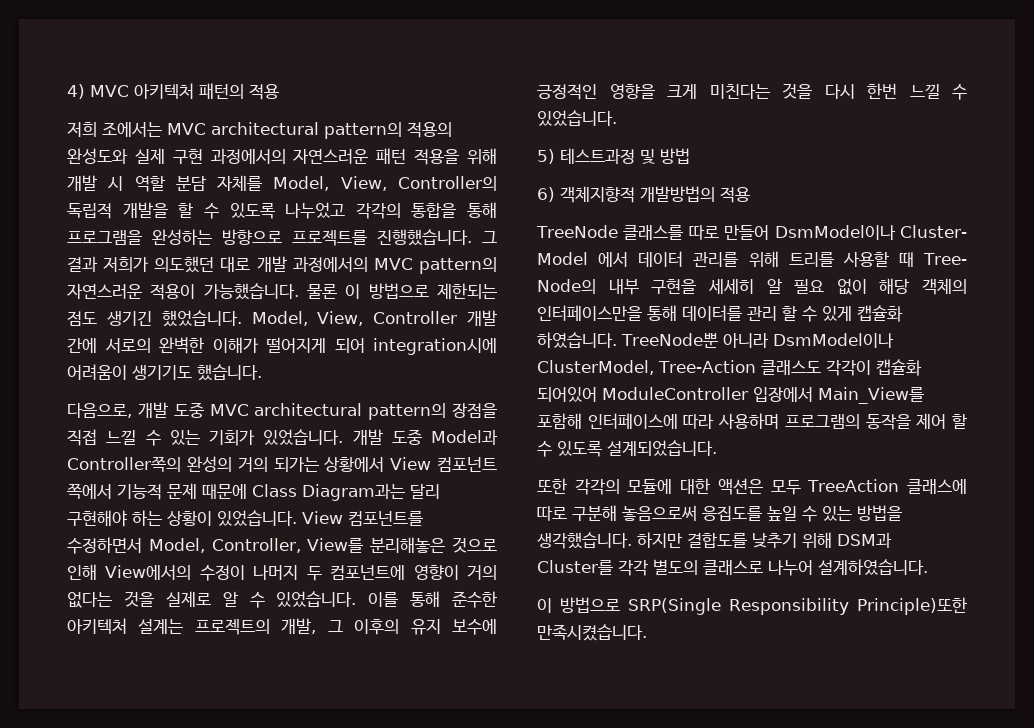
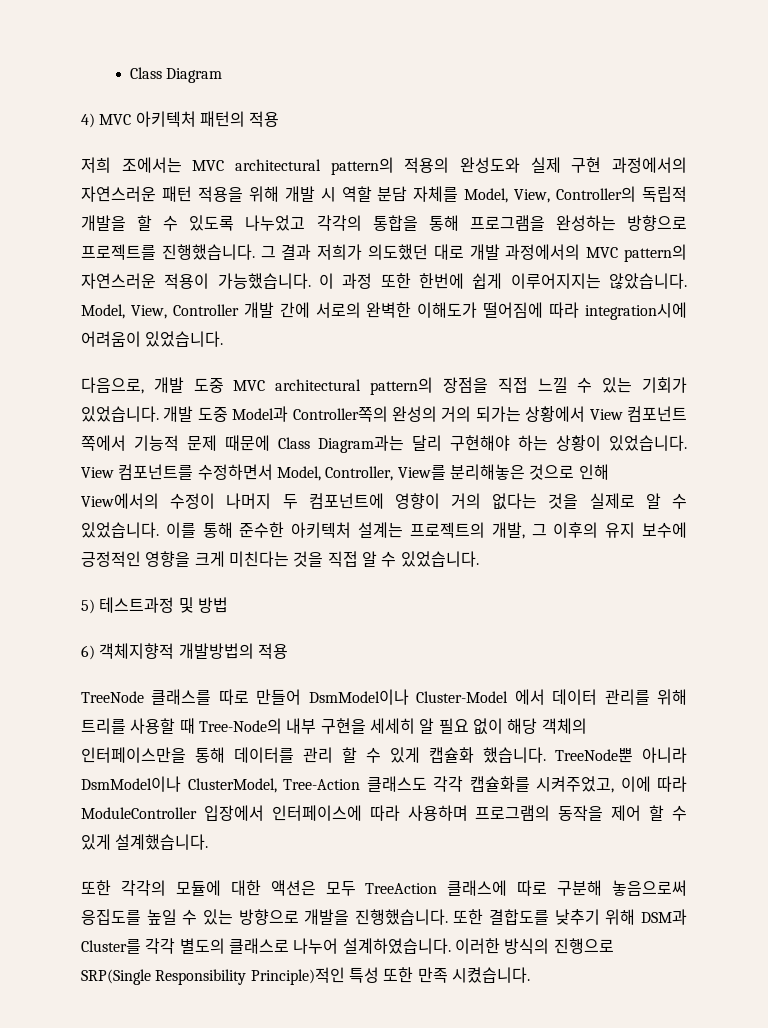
(67, 91) none -> [130,67,223,83] Class Diagram //
[307,283,497,299] [67,310,242,327] 물론 이 방법으로 제한되는 점도 생기긴 했었습니다. -> [319,273,687,289] 이 과정 또한 한번에 쉽게 이루어지지는 않았습니다.
[212,337,497,355] [67,364,262,381] 이해가 떨어지게 되어 integration시에 어려움이 생기기도 했습니다. -> [417,302,688,320] [81,331,224,347] 이해도가 떨어짐에 따라 integration시에 어려움이 있었습니다.
[824,83,940,99] 다시 한번 느낄 -> [327,551,377,567] 직접 알
[900,225,968,238] [537,252,588,265] Cluster- Model -> [416,691,509,703] Cluster-Model
[923,253,968,265] [537,279,596,294] Tree- Node의 -> [198,718,282,734] Tree-Node의
[537,332,617,348] 하였습니다. -> [483,747,546,763] 했습니다.
[825,359,922,376] [537,387,924,404] [537,413,582,429] 각각이 캡슐화 되어있어 ModuleController 입장에서 Main_View를 포함해 -> [433,776,687,793] [81,805,264,821] 각각 캡슐화를 시켜주었고, 이에 따라 ModuleController 입장에서
[557,440,717,457] 있도록 설계되었습니다. -> [81,834,209,850] 있게 설계했습니다.
[857,505,902,521] [537,532,682,549] 방법을 생각했습니다. 하지만 -> [238,909,484,925] 방향으로 개발을 진행했습니다. 또한
[537,597,967,615] [537,624,647,641] // 이 방법으로 SRP(Single Responsibility Principle)또한 만족시켰습니다. -> [454,938,614,954] [81,967,530,985] 이러한 방식의 진행으로 SRP(Single Responsibility Principle)적인 특성 또한 만족 시켰습니다.

